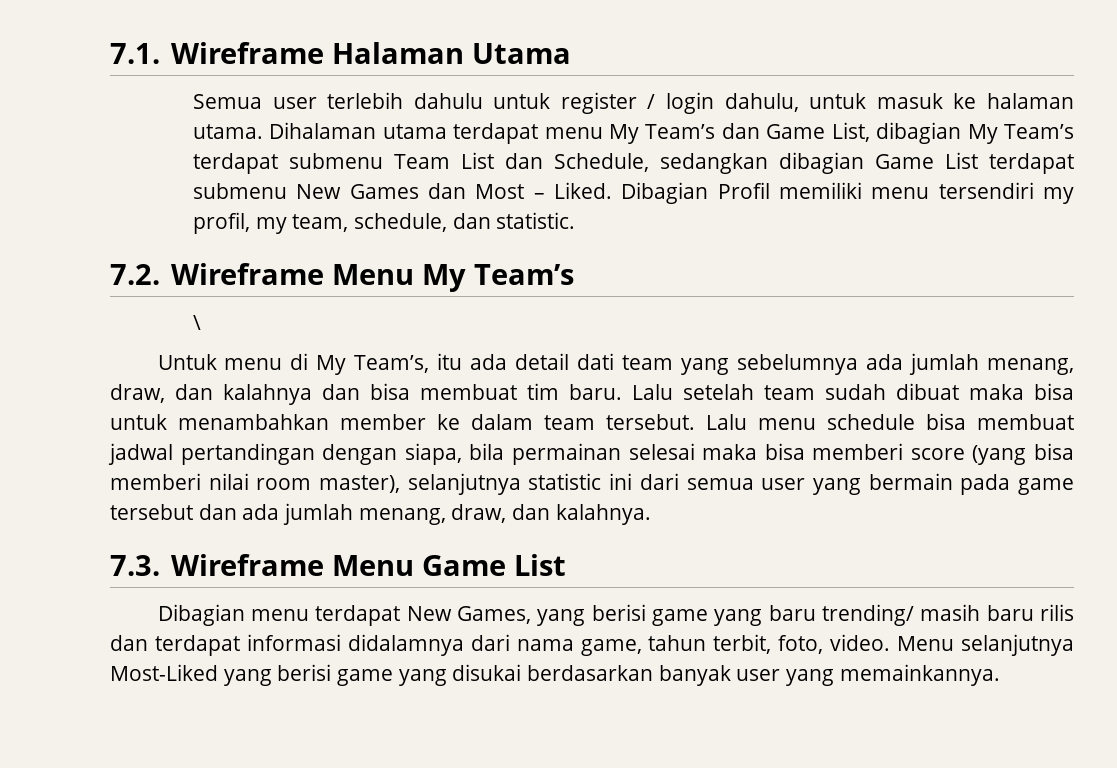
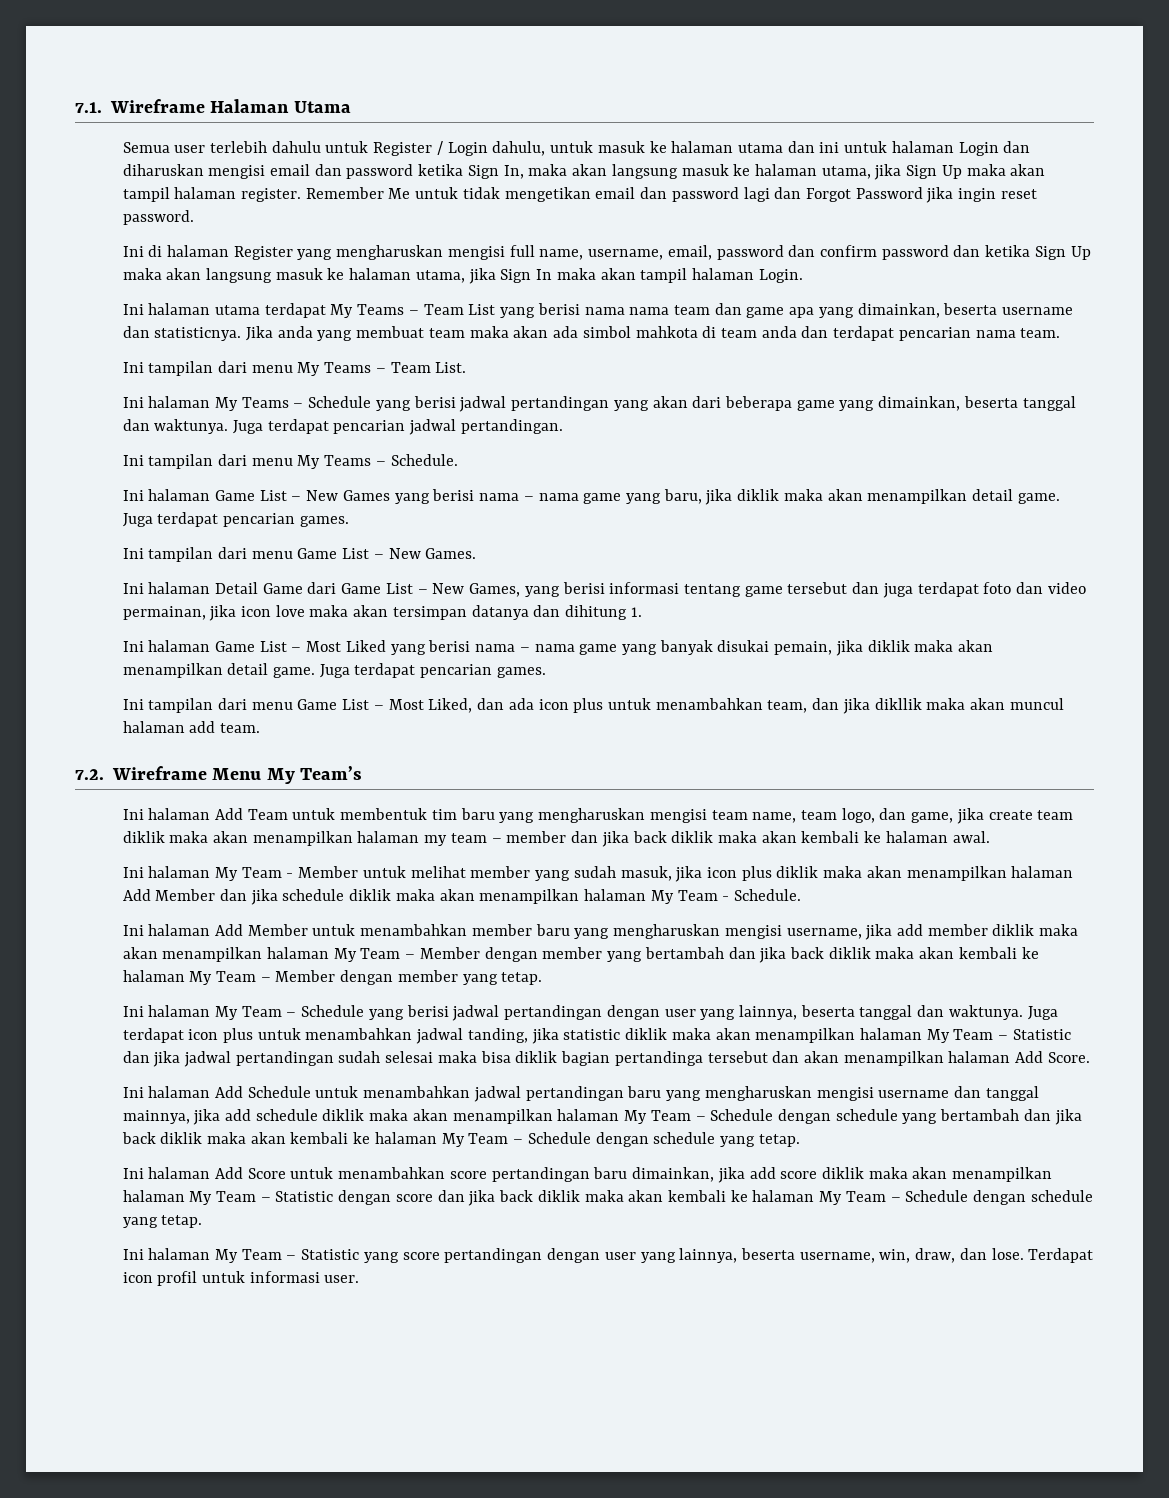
[560,92,715,114] register / login -> [373,141,488,156] Register / Login
[192,122,1075,144] [192,152,1074,174] [192,182,1075,204] [192,212,576,234] utama. Dihalaman utama terdapat menu My Team’s dan Game List, dibagian My Team’s terdapat submenu Team List dan Schedule, sedangkan dibagian Game List terdapat submenu New Games dan Most – Liked. Dibagian Profil memiliki menu tersendiri my profil, my team, schedule, dan statistic. -> [737,141,1031,156] [122,164,1046,180] [122,187,1037,203] [122,210,194,225] [122,245,1091,260] [122,268,803,284] [122,303,1074,318] [122,326,1061,341] [122,361,467,376] [122,396,1076,412] [122,419,563,435] [122,454,458,469] [122,489,1060,505] [122,512,349,527] [122,547,477,562] [122,582,1086,598] [122,605,642,621] [122,640,994,656] [122,663,546,678] [122,698,1064,714] [122,721,260,733] utama dan ini untuk halaman Login dan diharuskan mengisi email dan password ketika Sign In, maka akan langsung masuk ke halaman utama, jika Sign Up maka akan tampil halaman register. Remember Me untuk tidak mengetikan email dan password lagi dan Forgot Password jika ingin reset password. // Ini di halaman Register yang mengharuskan mengisi full name, username, email, password dan confirm password dan ketika Sign Up maka akan langsung masuk ke halaman utama, jika Sign In maka akan tampil halaman Login. // Ini halaman utama terdapat My Teams – Team List yang berisi nama nama team dan game apa yang dimainkan, beserta username dan statisticnya. Jika anda yang membuat team maka akan ada simbol mahkota di team anda dan terdapat pencarian nama team. // Ini tampilan dari menu My Teams – Team List. // Ini halaman My Teams – Schedule yang berisi jadwal pertandingan yang akan dari beberapa game yang dimainkan, beserta tanggal dan waktunya. Juga terdapat pencarian jadwal pertandingan. // Ini tampilan dari menu My Teams – Schedule. // Ini halaman Game List – New Games yang berisi nama – nama game yang baru, jika diklik maka akan menampilkan detail game. Juga terdapat pencarian games. // Ini tampilan dari menu Game List – New Games. // Ini halaman Detail Game dari Game List – New Games, yang berisi informasi tentang game tersebut dan juga terdapat foto dan video permainan, jika icon love maka akan tersimpan datanya dan dihitung 1. // Ini halaman Game List – Most Liked yang berisi nama – nama game yang banyak disukai pemain, jika diklik maka akan menampilkan detail game. Juga terdapat pencarian games. // Ini tampilan dari menu Game List – Most Liked, dan ada icon plus untuk menambahkan team, dan jika dikllik maka akan muncul halaman add team.
[192,315,201,330] [157,353,1074,375] [110,383,1074,405] [110,413,1074,430] [108,443,1075,465] [110,473,1075,495] [110,503,651,525] [110,554,567,576] [157,604,1074,626] [110,634,1074,656] [110,664,1000,686] \ // Untuk menu di My Team’s, itu ada detail dati team yang sebelumnya ada jumlah menang, draw, dan kalahnya dan bisa membuat tim baru. Lalu setelah team sudah dibuat maka bisa untuk menambahkan member ke dalam team tersebut. Lalu menu schedule bisa membuat jadwal pertandingan dengan siapa, bila permainan selesai maka bisa memberi score (yang bisa memberi nilai room master), selanjutnya statistic ini dari semua user yang bermain pada game tersebut dan ada jumlah menang, draw, dan kalahnya. // 7.3. Wireframe Menu Game List // Dibagian menu terdapat New Games, yang berisi game yang baru trending/ masih baru rilis dan terdapat informasi didalamnya dari nama game, tahun terbit, foto, video. Menu selanjutnya Most-Liked yang berisi game yang disukai berdasarkan banyak user yang memainkannya. -> [122,808,1074,824] [122,831,990,847] [122,866,1074,882] [122,889,801,905] [122,924,1079,940] [122,947,1039,963] [122,970,543,985] [122,1005,1058,1021] [122,1028,1071,1044] [122,1051,1090,1067] [122,1086,1039,1102] [122,1109,1082,1125] [121,1132,800,1147] [122,1167,1053,1183] [122,1190,1093,1206] [122,1215,203,1228] [122,1248,1094,1263] [122,1271,360,1286] Ini halaman Add Team untuk membentuk tim baru yang mengharuskan mengisi team name, team logo, dan game, jika create team diklik maka akan menampilkan halaman my team – member dan jika back diklik maka akan kembali ke halaman awal. // Ini halaman My Team - Member untuk melihat member yang sudah masuk, jika icon plus diklik maka akan menampilkan halaman Add Member dan jika schedule diklik maka akan menampilkan halaman My Team - Schedule. // Ini halaman Add Member untuk menambahkan member baru yang mengharuskan mengisi username, jika add member diklik maka akan menampilkan halaman My Team – Member dengan member yang bertambah dan jika back diklik maka akan kembali ke halaman My Team – Member dengan member yang tetap. // Ini halaman My Team – Schedule yang berisi jadwal pertandingan dengan user yang lainnya, beserta tanggal dan waktunya. Juga terdapat icon plus untuk menambahkan jadwal tanding, jika statistic diklik maka akan menampilkan halaman My Team – Statistic dan jika jadwal pertandingan sudah selesai maka bisa diklik bagian pertandinga tersebut dan akan menampilkan halaman Add Score. // Ini halaman Add Schedule untuk menambahkan jadwal pertandingan baru yang mengharuskan mengisi username dan tanggal mainnya, jika add schedule diklik maka akan menampilkan halaman My Team – Schedule dengan schedule yang bertambah dan jika back diklik maka akan kembali ke halaman My Team – Schedule dengan schedule yang tetap. // Ini halaman Add Score untuk menambahkan score pertandingan baru dimainkan, jika add score diklik maka akan menampilkan halaman My Team – Statistic dengan score dan jika back diklik maka akan kembali ke halaman My Team – Schedule dengan schedule yang tetap. // Ini halaman My Team – Statistic yang score pertandingan dengan user yang lainnya, beserta username, win, draw, dan lose. Terdapat icon profil untuk informasi user.

